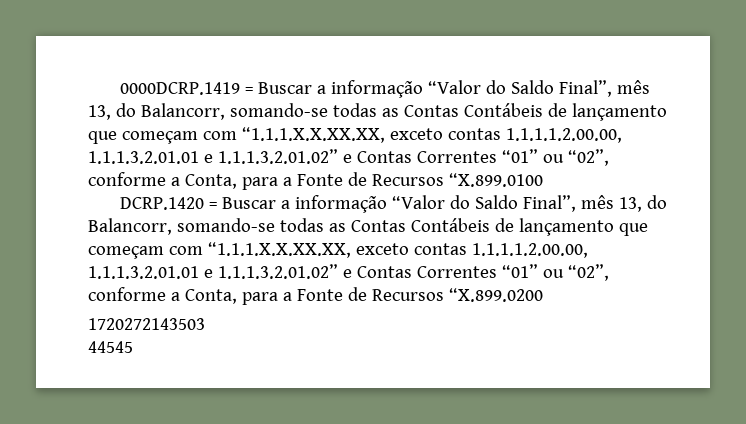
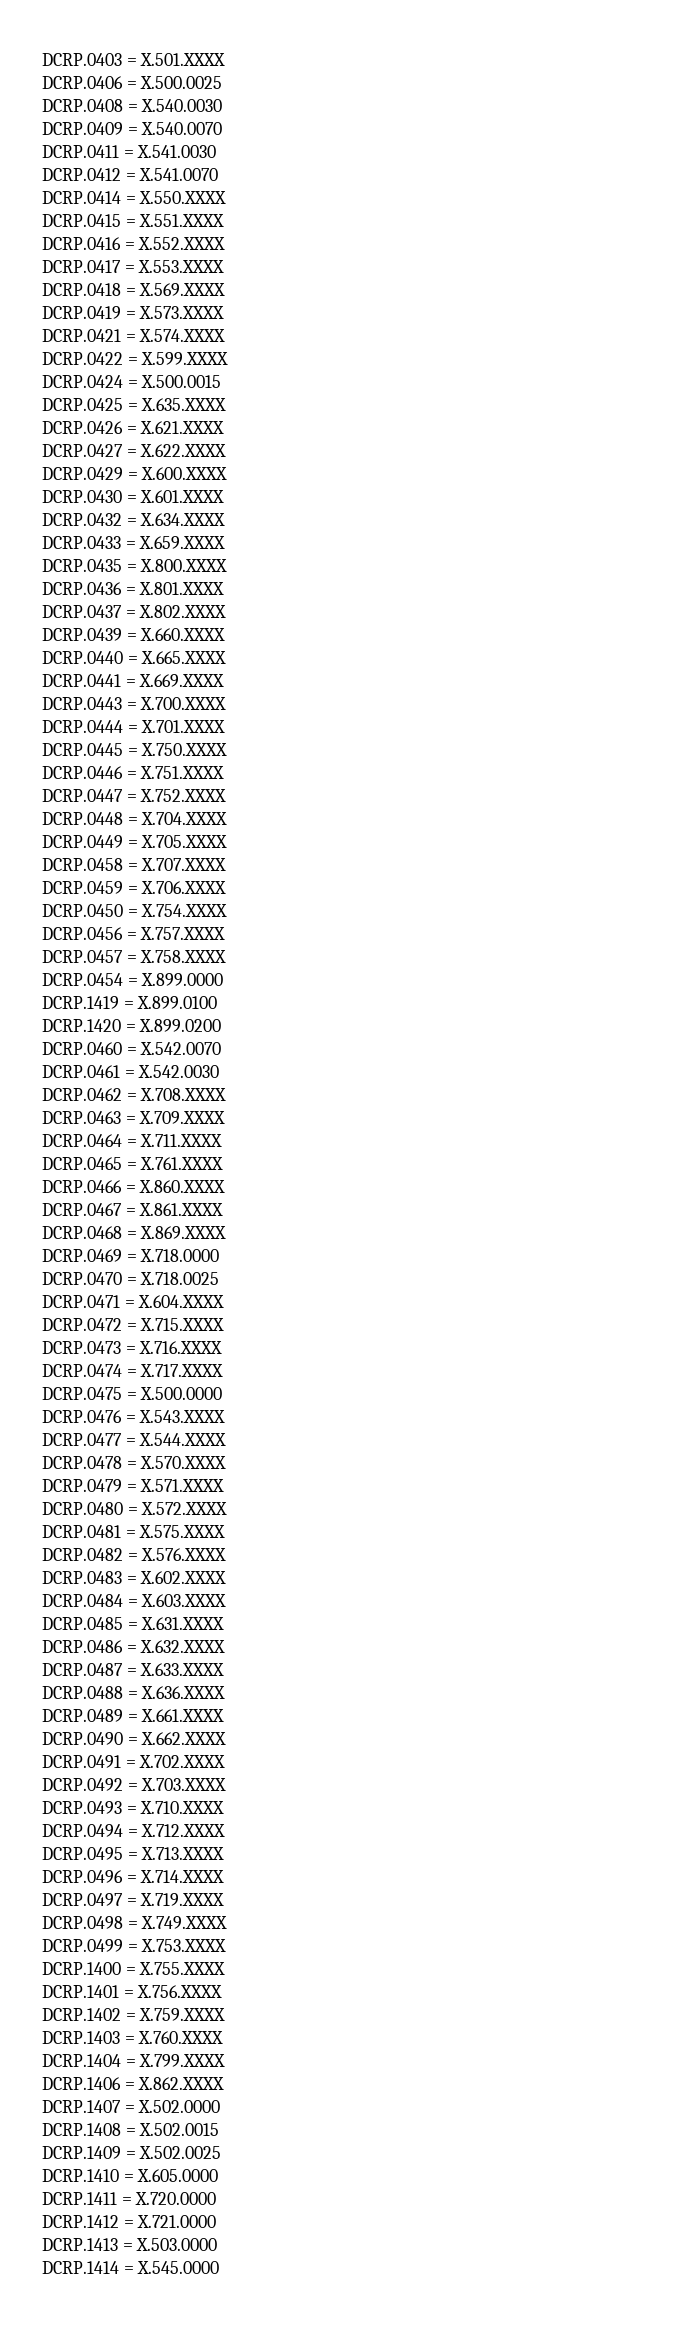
[120,80,651,98] [88,103,667,121] [88,127,622,144] [88,149,609,166] [88,172,543,190] [120,195,668,213] [88,218,648,236] [88,242,588,259] [88,264,609,281] [88,287,543,305] [88,318,205,330] [88,341,133,353] 0000DCRP.1419 = Buscar a informação “Valor do Saldo Final”, mês 13, do Balancorr, somando-se todas as Contas Contábeis de lançamento que começam com “1.1.1.X.X.XX.XX, exceto contas 1.1.1.1.2.00.00, 1.1.1.3.2.01.01 e 1.1.1.3.2.01.02” e Contas Correntes “01” ou “02”, conforme a Conta, para a Fonte de Recursos “X.899.0100 // DCRP.1420 = Buscar a informação “Valor do Saldo Final”, mês 13, do Balancorr, somando-se todas as Contas Contábeis de lançamento que começam com “1.1.1.X.X.XX.XX, exceto contas 1.1.1.1.2.00.00, 1.1.1.3.2.01.01 e 1.1.1.3.2.01.02” e Contas Correntes “01” ou “02”, conforme a Conta, para a Fonte de Recursos “X.899.0200 // 1720272143503 // 44545 -> [42,53,226,66] [42,76,223,89] [42,99,223,112] [42,122,223,135] [42,145,217,158] [42,168,219,181] [42,191,227,204] [42,214,225,227] [42,237,226,250] [42,260,225,273] [42,283,226,296] [42,306,225,319] [42,329,226,342] [42,352,229,365] [42,375,222,388] [42,398,227,411] [42,421,225,434] [42,444,227,457] [42,467,228,480] [42,490,225,503] [42,513,226,526] [42,536,226,549] [42,559,228,572] [42,582,225,595] [42,605,227,618] [42,628,226,641] [42,651,227,664] [42,674,225,687] [42,697,227,710] [42,720,226,733] [42,743,228,756] [42,766,225,779] [42,789,227,802] [42,812,228,825] [42,835,228,848] [42,858,227,871] [42,881,227,894] [42,904,228,917] [42,927,226,940] [42,950,227,963] [42,973,224,986] [42,996,218,1009] [42,1019,222,1032] [42,1042,222,1055] [42,1065,220,1078] [42,1088,227,1101] [42,1111,226,1124] [42,1134,223,1147] [42,1157,224,1170] [42,1180,226,1193] [42,1203,224,1216] [42,1226,227,1239] [42,1249,220,1262] [42,1272,220,1285] [42,1295,225,1308] [42,1318,225,1331] [42,1341,223,1354] [42,1364,224,1377] [42,1387,223,1400] [42,1410,226,1423] [42,1433,227,1446] [42,1456,227,1469] [42,1479,225,1492] [42,1502,228,1515] [42,1525,226,1538] [42,1548,227,1561] [42,1571,227,1584] [42,1594,227,1607] [42,1617,225,1630] [42,1640,226,1653] [42,1663,225,1676] [42,1686,226,1699] [42,1709,225,1722] [42,1732,227,1745] [42,1755,226,1768] [42,1778,227,1791] [42,1801,225,1814] [42,1824,226,1837] [42,1847,225,1860] [42,1870,225,1883] [42,1893,225,1906] [42,1916,228,1929] [42,1939,227,1952] [42,1962,226,1975] [42,1985,223,1998] [42,2008,226,2021] [42,2031,224,2044] [42,2054,226,2067] [42,2077,225,2090] [42,2100,221,2113] [42,2123,220,2136] [42,2146,222,2159] [42,2169,219,2182] [42,2192,217,2205] [42,2215,217,2228] [42,2238,218,2251] [42,2261,220,2274] DCRP.0403 = X.501.XXXX // DCRP.0406 = X.500.0025 // DCRP.0408 = X.540.0030 // DCRP.0409 = X.540.0070 // DCRP.0411 = X.541.0030 // DCRP.0412 = X.541.0070 // DCRP.0414 = X.550.XXXX // DCRP.0415 = X.551.XXXX // DCRP.0416 = X.552.XXXX // DCRP.0417 = X.553.XXXX // DCRP.0418 = X.569.XXXX // DCRP.0419 = X.573.XXXX // DCRP.0421 = X.574.XXXX // DCRP.0422 = X.599.XXXX // DCRP.0424 = X.500.0015 // DCRP.0425 = X.635.XXXX // DCRP.0426 = X.621.XXXX // DCRP.0427 = X.622.XXXX // DCRP.0429 = X.600.XXXX // DCRP.0430 = X.601.XXXX // DCRP.0432 = X.634.XXXX // DCRP.0433 = X.659.XXXX // DCRP.0435 = X.800.XXXX // DCRP.0436 = X.801.XXXX // DCRP.0437 = X.802.XXXX // DCRP.0439 = X.660.XXXX // DCRP.0440 = X.665.XXXX // DCRP.0441 = X.669.XXXX // DCRP.0443 = X.700.XXXX // DCRP.0444 = X.701.XXXX // DCRP.0445 = X.750.XXXX // DCRP.0446 = X.751.XXXX // DCRP.0447 = X.752.XXXX // DCRP.0448 = X.704.XXXX // DCRP.0449 = X.705.XXXX // DCRP.0458 = X.707.XXXX // DCRP.0459 = X.706.XXXX // DCRP.0450 = X.754.XXXX // DCRP.0456 = X.757.XXXX // DCRP.0457 = X.758.XXXX // DCRP.0454 = X.899.0000 // DCRP.1419 = X.899.0100 // DCRP.1420 = X.899.0200 // DCRP.0460 = X.542.0070 // DCRP.0461 = X.542.0030 // DCRP.0462 = X.708.XXXX // DCRP.0463 = X.709.XXXX // DCRP.0464 = X.711.XXXX // DCRP.0465 = X.761.XXXX // DCRP.0466 = X.860.XXXX // DCRP.0467 = X.861.XXXX // DCRP.0468 = X.869.XXXX // DCRP.0469 = X.718.0000 // DCRP.0470 = X.718.0025 // DCRP.0471 = X.604.XXXX // DCRP.0472 = X.715.XXXX // DCRP.0473 = X.716.XXXX // DCRP.0474 = X.717.XXXX // DCRP.0475 = X.500.0000 // DCRP.0476 = X.543.XXXX // DCRP.0477 = X.544.XXXX // DCRP.0478 = X.570.XXXX // DCRP.0479 = X.571.XXXX // DCRP.0480 = X.572.XXXX // DCRP.0481 = X.575.XXXX // DCRP.0482 = X.576.XXXX // DCRP.0483 = X.602.XXXX // DCRP.0484 = X.603.XXXX // DCRP.0485 = X.631.XXXX // DCRP.0486 = X.632.XXXX // DCRP.0487 = X.633.XXXX // DCRP.0488 = X.636.XXXX // DCRP.0489 = X.661.XXXX // DCRP.0490 = X.662.XXXX // DCRP.0491 = X.702.XXXX // DCRP.0492 = X.703.XXXX // DCRP.0493 = X.710.XXXX // DCRP.0494 = X.712.XXXX // DCRP.0495 = X.713.XXXX // DCRP.0496 = X.714.XXXX // DCRP.0497 = X.719.XXXX // DCRP.0498 = X.749.XXXX // DCRP.0499 = X.753.XXXX // DCRP.1400 = X.755.XXXX // DCRP.1401 = X.756.XXXX // DCRP.1402 = X.759.XXXX // DCRP.1403 = X.760.XXXX // DCRP.1404 = X.799.XXXX // DCRP.1406 = X.862.XXXX // DCRP.1407 = X.502.0000 // DCRP.1408 = X.502.0015 // DCRP.1409 = X.502.0025 // DCRP.1410 = X.605.0000 // DCRP.1411 = X.720.0000 // DCRP.1412 = X.721.0000 // DCRP.1413 = X.503.0000 // DCRP.1414 = X.545.0000

